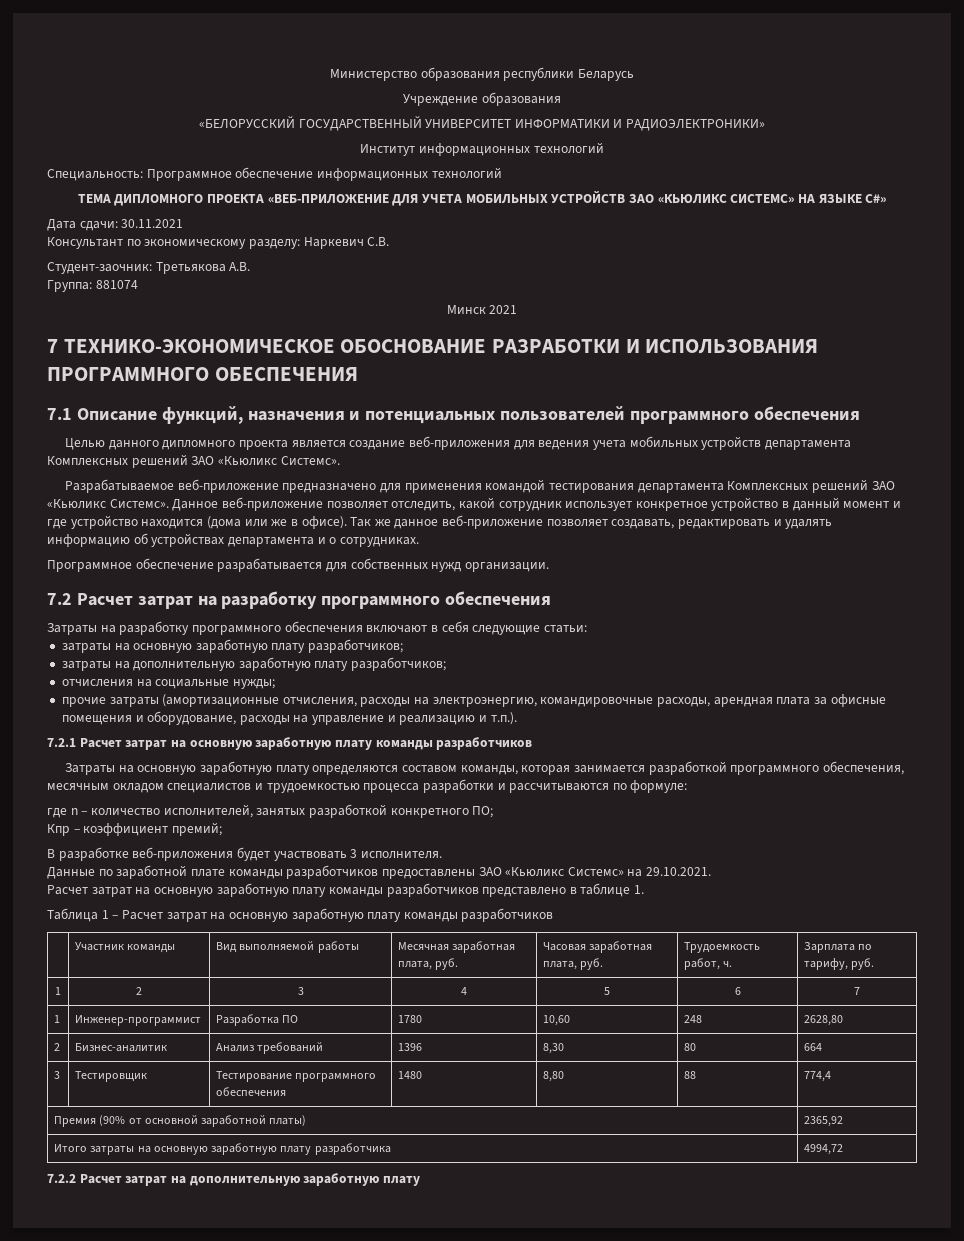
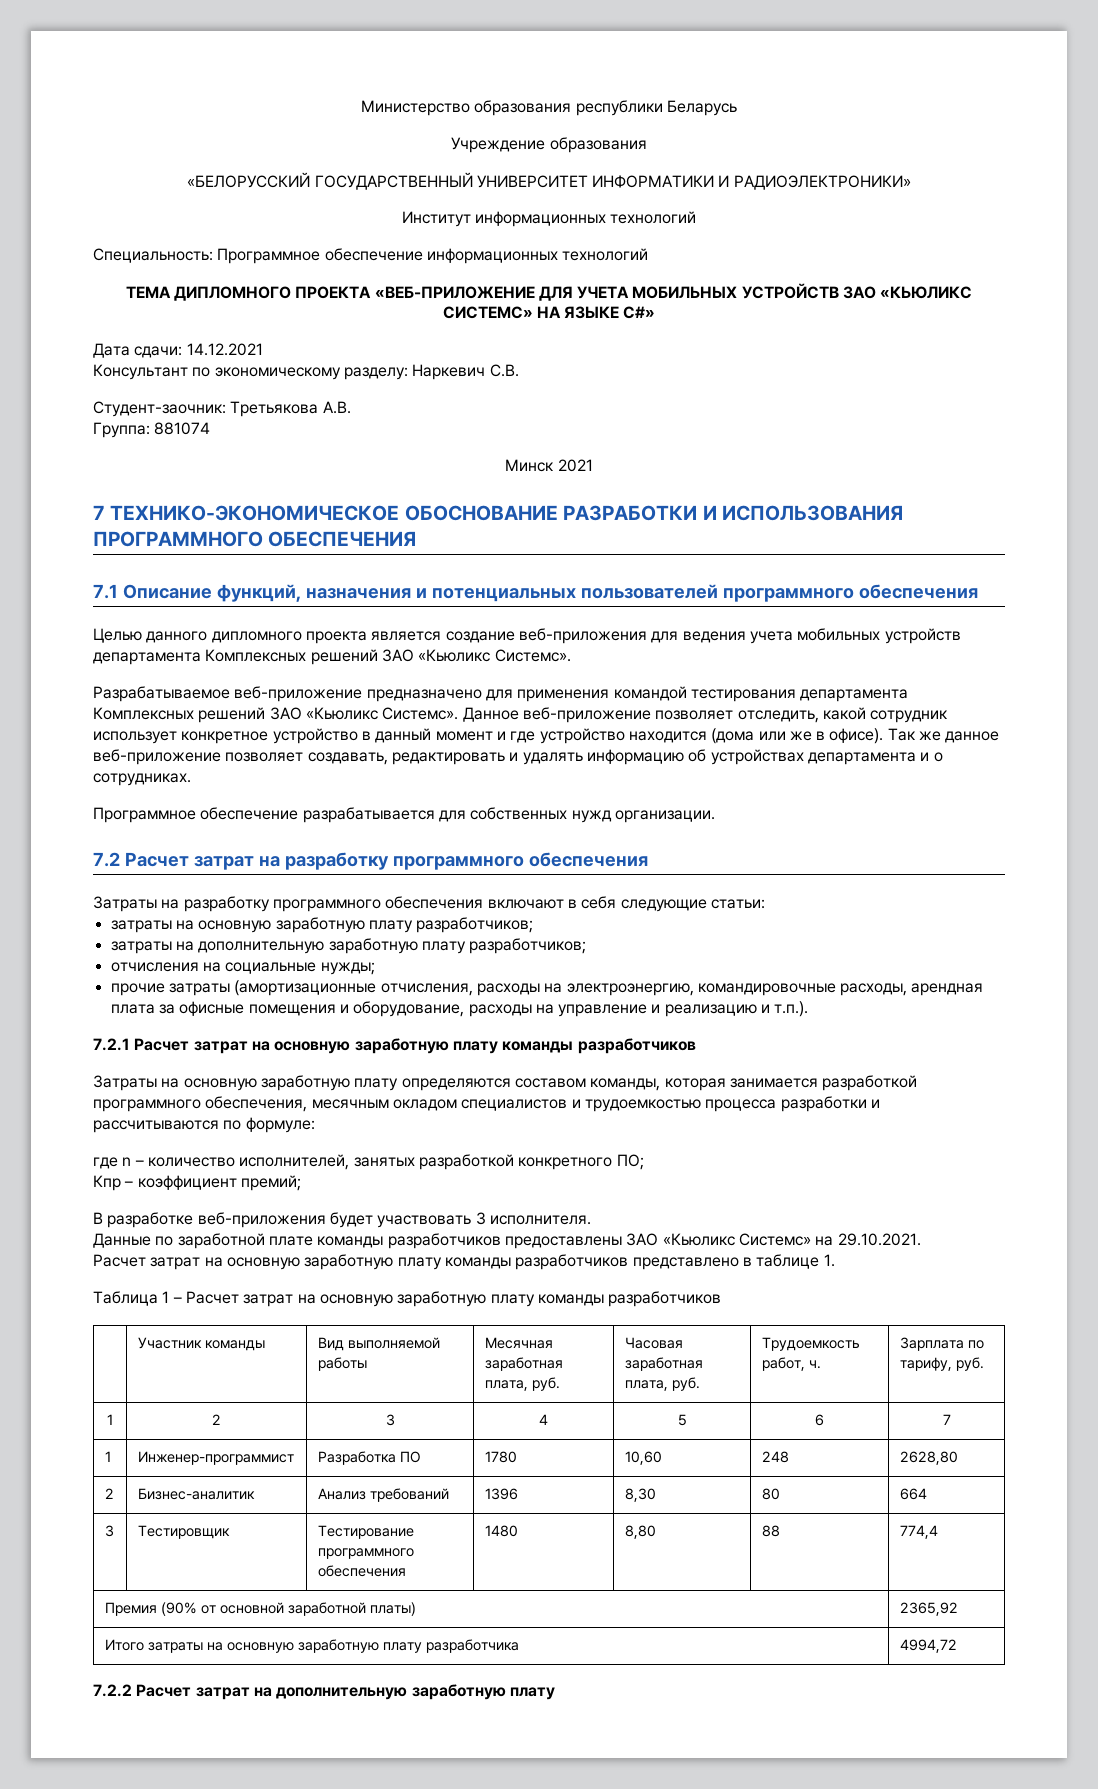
[121,219,184,228] 30.11.2021 -> [186,343,263,356] 14.12.2021

